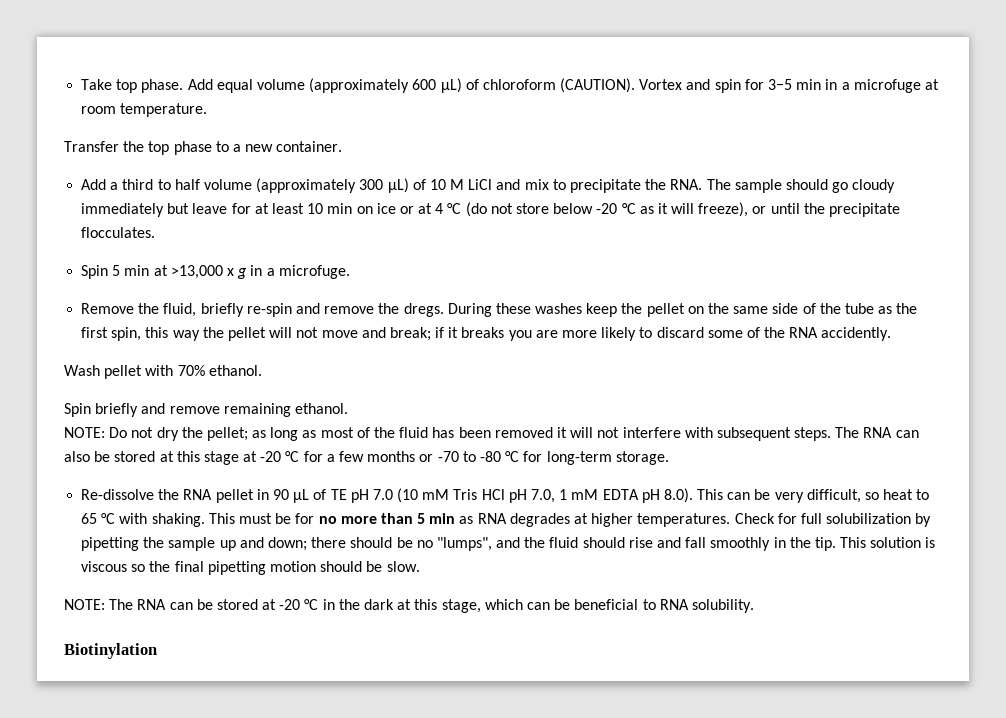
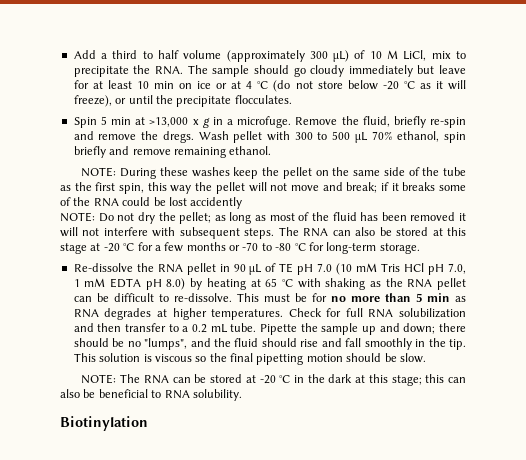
[81,78,939,93] [81,103,208,117] [64,141,343,155] Take top phase. Add equal volume (approximately 600 µL) of chloroform (CAUTION). Vortex and spin for 3−5 min in a microfuge at room temperature. // Transfer the top phase to a new container. // -> (73, 54) none
[468,179,521,190] LiCl and -> [403,50,427,61] LiCl,
(350, 272) // -> (292, 122) none
(444, 310) none -> [198,131,466,143] [73,146,272,158] [81,167,117,177] Wash pellet with 300 to 500 µL 70% ethanol, spin briefly and remove remaining ethanol. // NOTE:
[508,327,892,341] [64,365,262,379] [64,403,348,417] you are more likely to discard some of the RNA accidently. // Wash pellet with 70% ethanol. // Spin briefly and remove remaining ethanol. -> [439,185,466,191] [60,197,243,209] some of the RNA could be lost accidently
[663,488,930,503] [81,513,205,527] 8.0). This can be very difficult, so heat to 65 °C with shaking. -> [166,278,467,290] [73,293,232,302] 8.0) by heating at 65 °C with shaking as the RNA pellet can be difficult to re-dissolve.
[826,513,932,527] [81,537,140,551] solubilization by pipetting -> [368,308,466,318] [73,323,298,335] RNA solubilization and then transfer to a 0.2 mL tube. Pipette
[441,599,550,613] stage, which can -> [391,374,466,386] [60,389,80,398] stage; this can also

